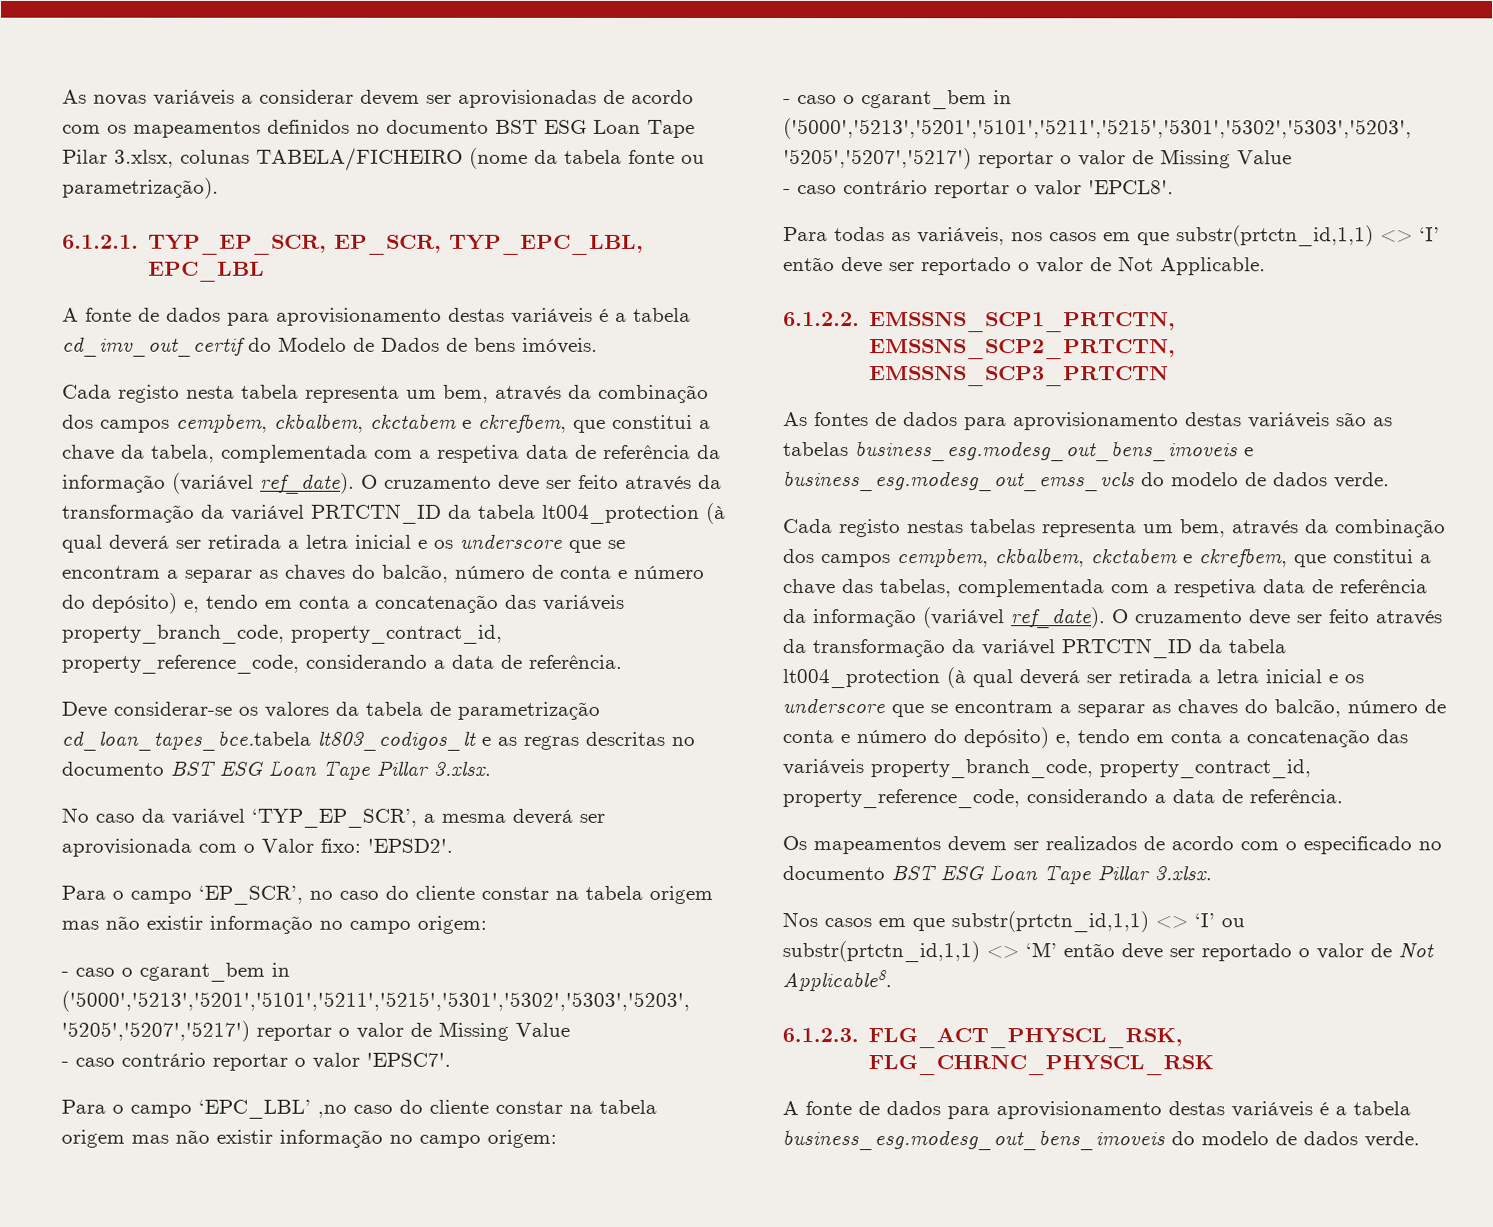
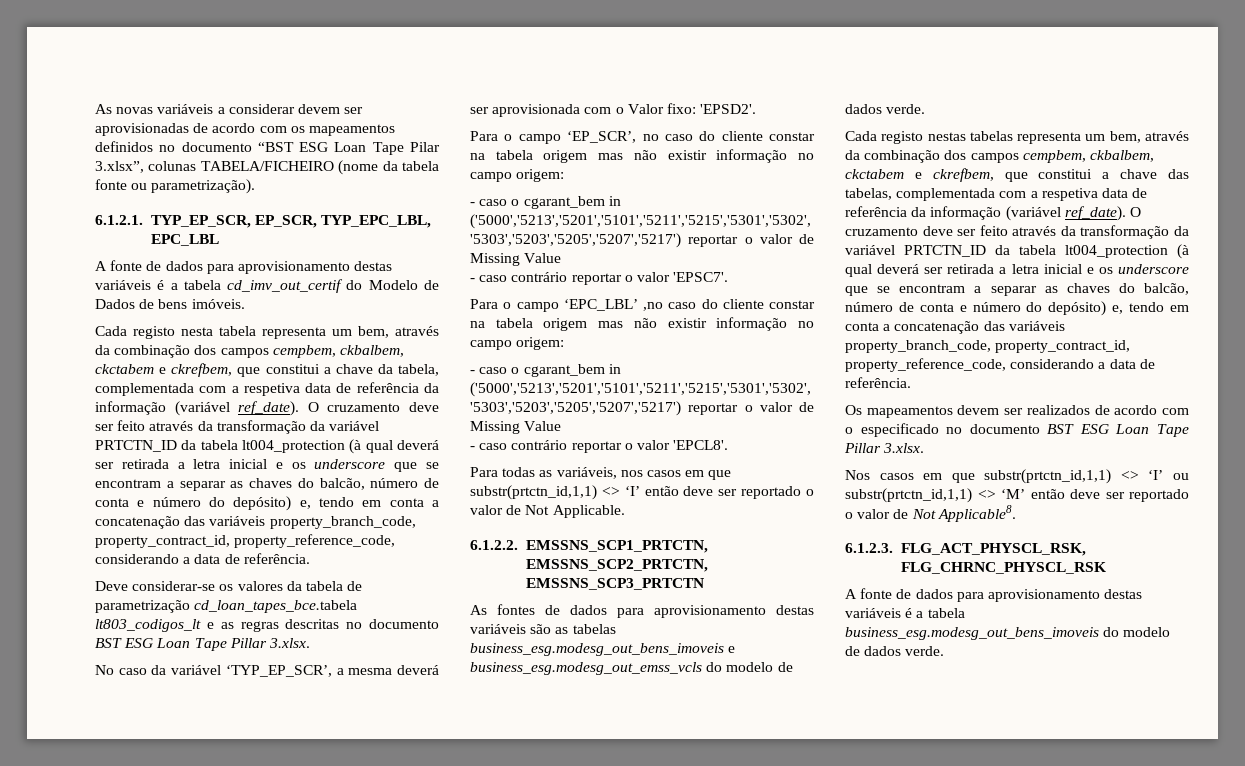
[495,119,538,134] BST -> [257,142,294,152] “BST
[114,149,174,168] 3.xlsx, -> [95,161,144,173] 3.xlsx”,

